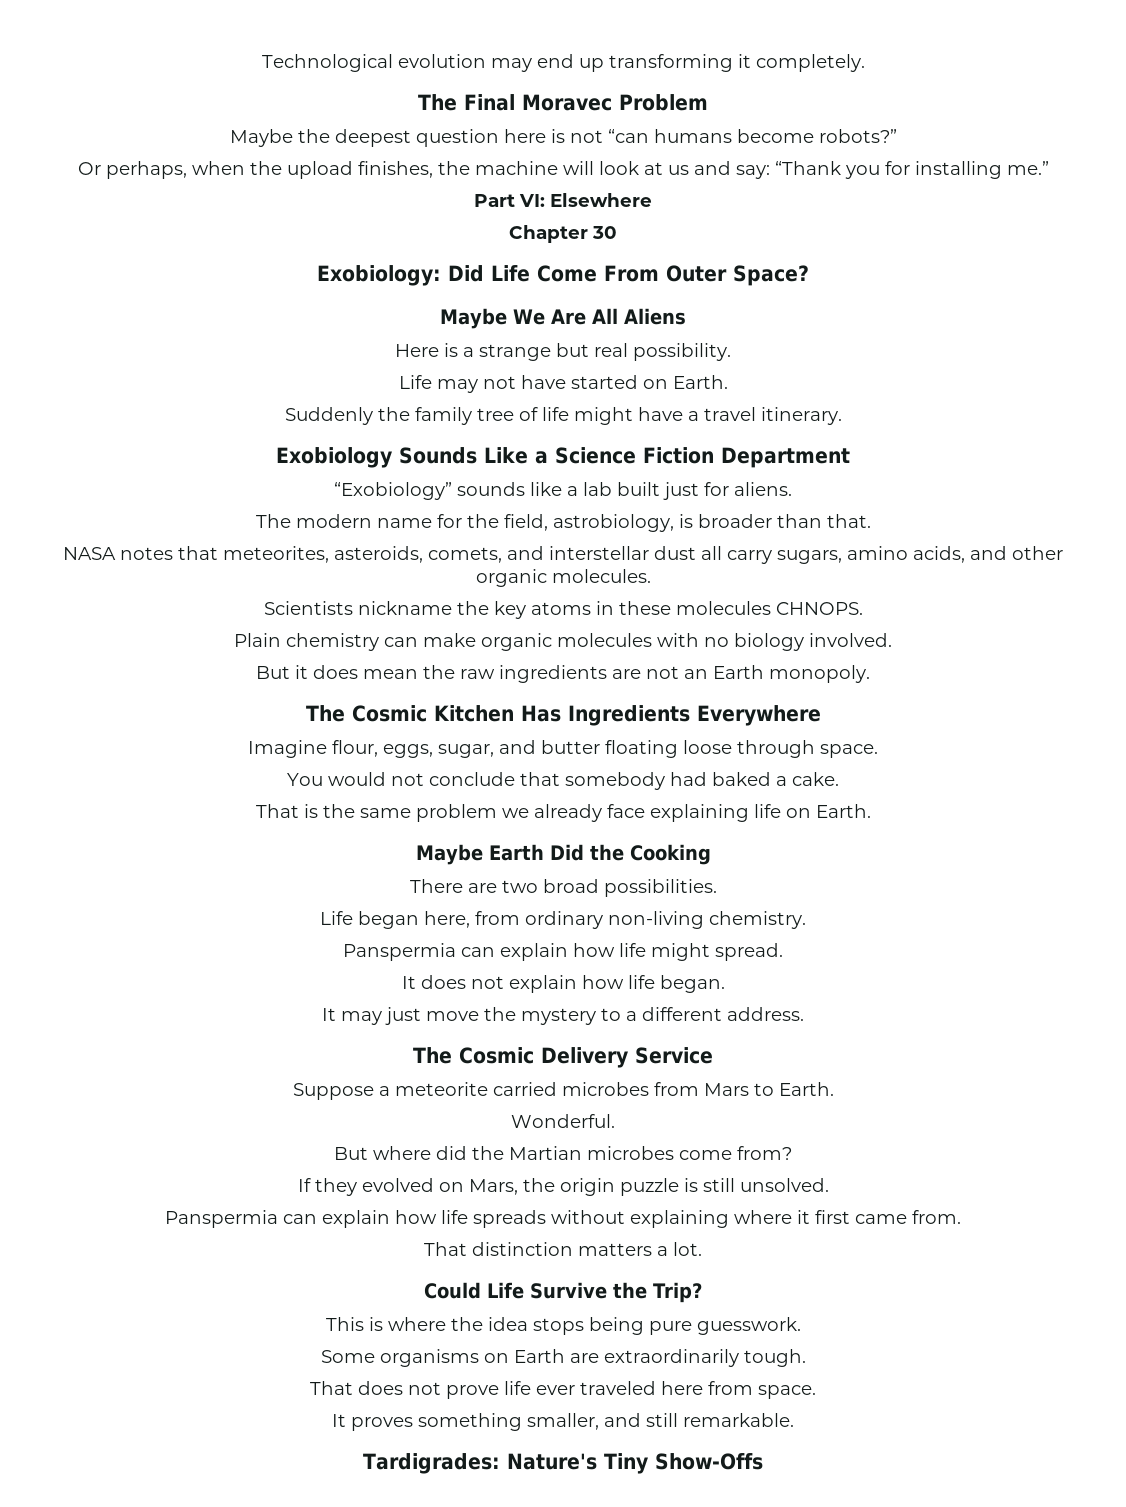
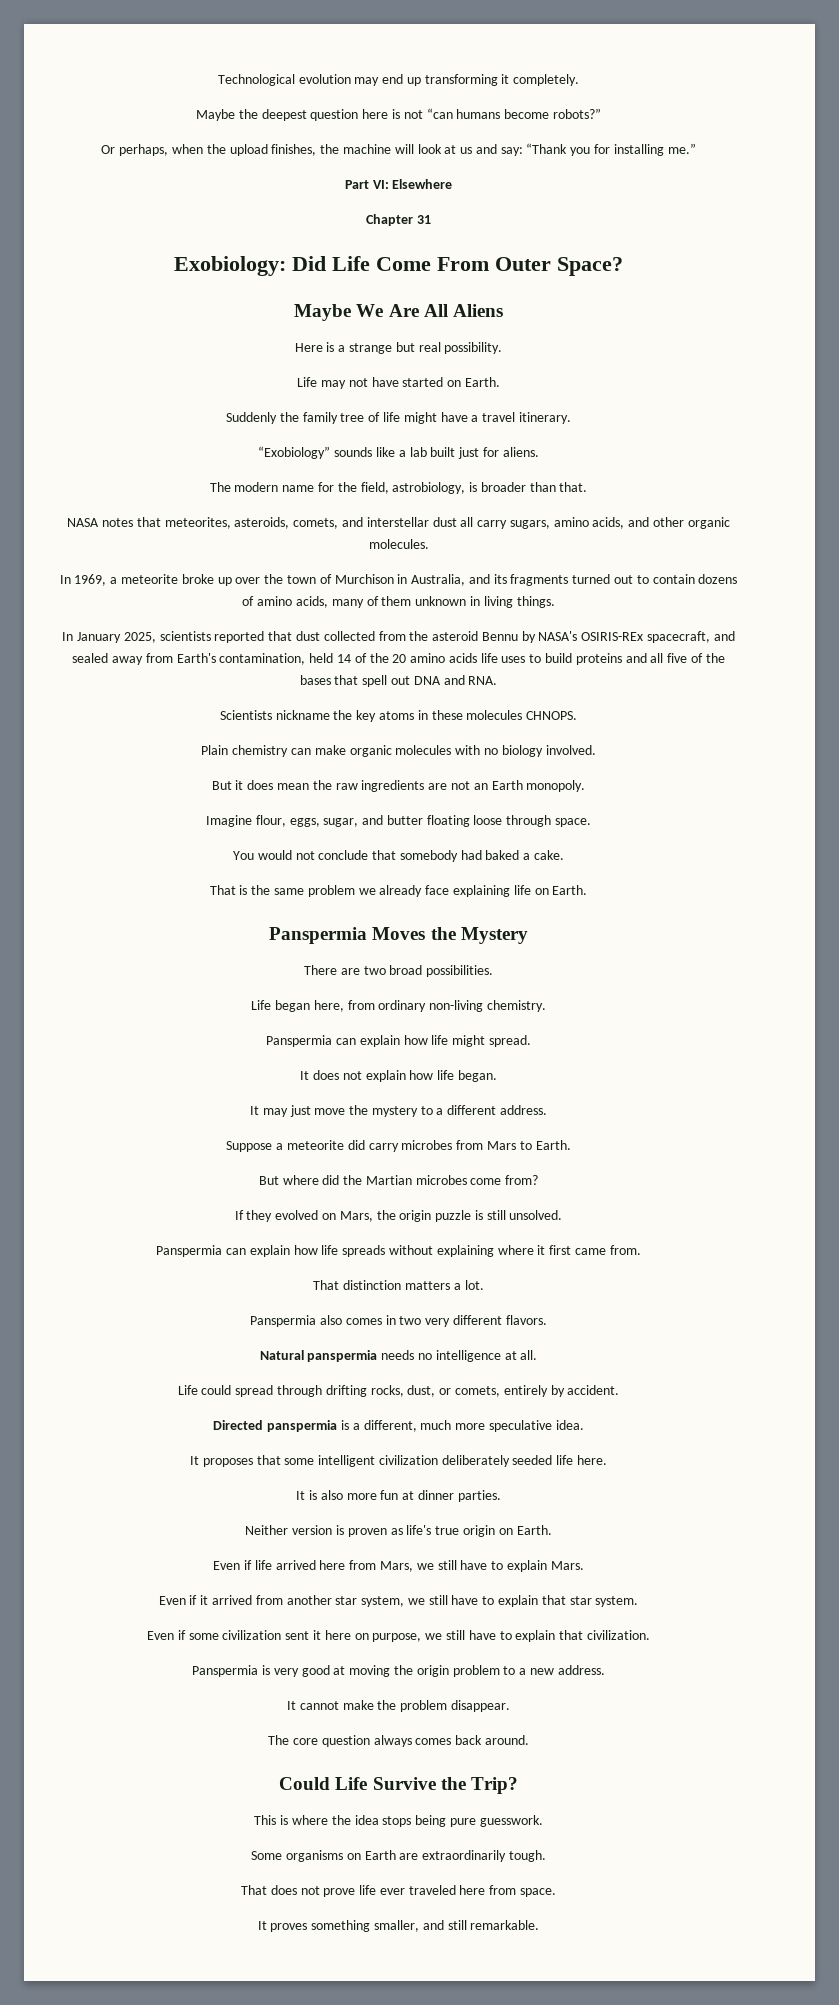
[418,94,708,111] // The Final Moravec Problem -> (580, 80) none
[592,226,617,239] 30 -> [416,215,431,224] 31
[276,447,850,468] // Exobiology Sounds Like a Science Fiction Department -> (571, 418) none
(651, 576) none -> [59,574,738,586] [242,596,555,608] [62,631,735,643] [72,653,725,665] [299,675,498,687] // In 1969, a meteorite broke up over the town of Murchison in Australia, and its fragments turned out to contain dozens of amino acids, many of them unknown in living things. // In January 2025, scientists reported that dust collected from the asteroid Bennu by NASA's OSIRIS-REx spacecraft, and sealed away from Earth's contamination, held 14 of the 20 amino acids life uses to build proteins and all five of the bases that spell out DNA and RNA.
[305,705,821,726] // The Cosmic Kitchen Has Ingredients Everywhere -> (586, 786) none
[415,844,711,865] Maybe Earth Did the Cooking -> [269,927,528,944] Panspermia Moves the Mystery
[413,1047,713,1068] // The Cosmic Delivery Service -> (548, 1110) none
[492,1082,557,1096] carried -> [347,1140,399,1152] did carry
[511,1114,615,1128] // Wonderful. -> (571, 1145) none
(702, 1249) none -> [250,1315,547,1327] [259,1350,538,1362] [177,1385,620,1397] [213,1420,584,1432] [189,1455,608,1467] [296,1490,501,1502] [245,1525,552,1537] [213,1560,584,1572] [158,1595,639,1607] [147,1630,650,1642] [192,1665,605,1677] [287,1700,510,1712] [268,1735,529,1747] // Panspermia also comes in two very different flavors. // Natural panspermia needs no intelligence at all. // Life could spread through drifting rocks, dust, or comets, entirely by accident. // Directed panspermia is a different, much more speculative idea. // It proposes that some intelligent civilization deliberately seeded life here. // It is also more fun at dinner parties. // Neither version is proven as life's true origin on Earth. // Even if life arrived here from Mars, we still have to explain Mars. // Even if it arrived from another star system, we still have to explain that star system. // Even if some civilization sent it here on purpose, we still have to explain that civilization. // Panspermia is very good at moving the origin problem to a new address. // It cannot make the problem disappear. // The core question always comes back around.
[363,1453,763,1474] // Tardigrades: Nature's Tiny Show-Offs -> (540, 1925) none

